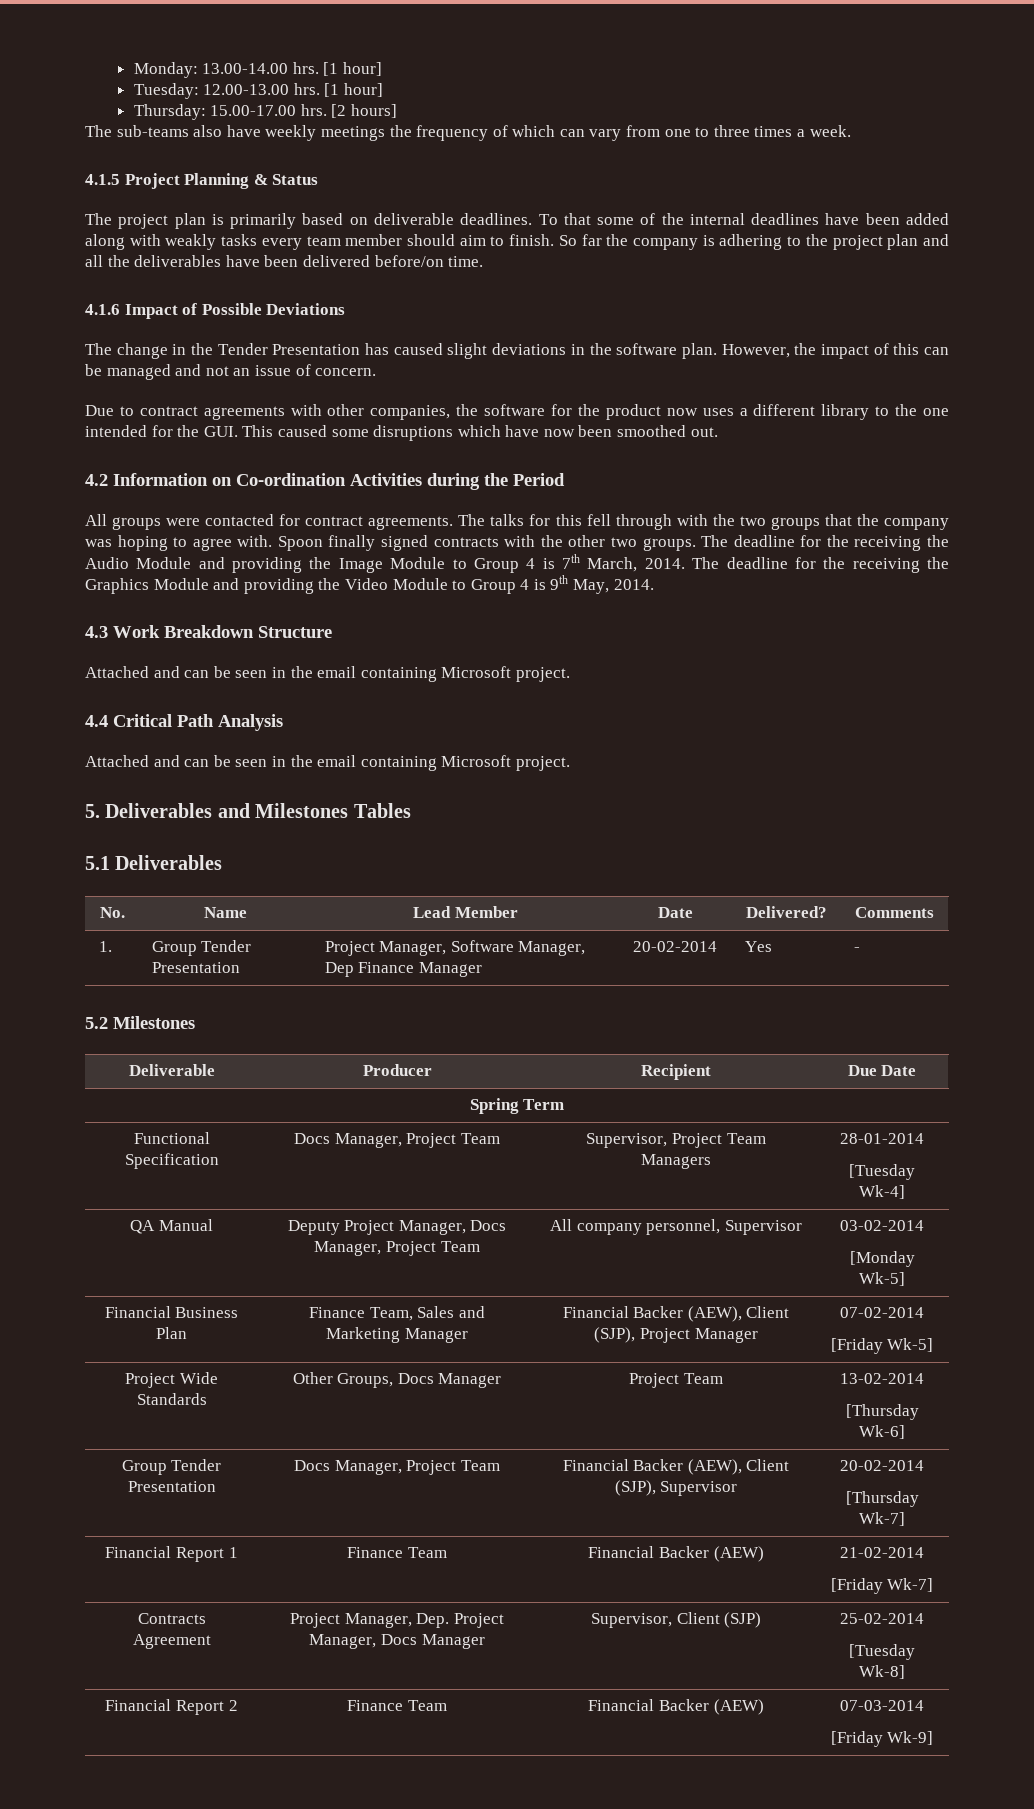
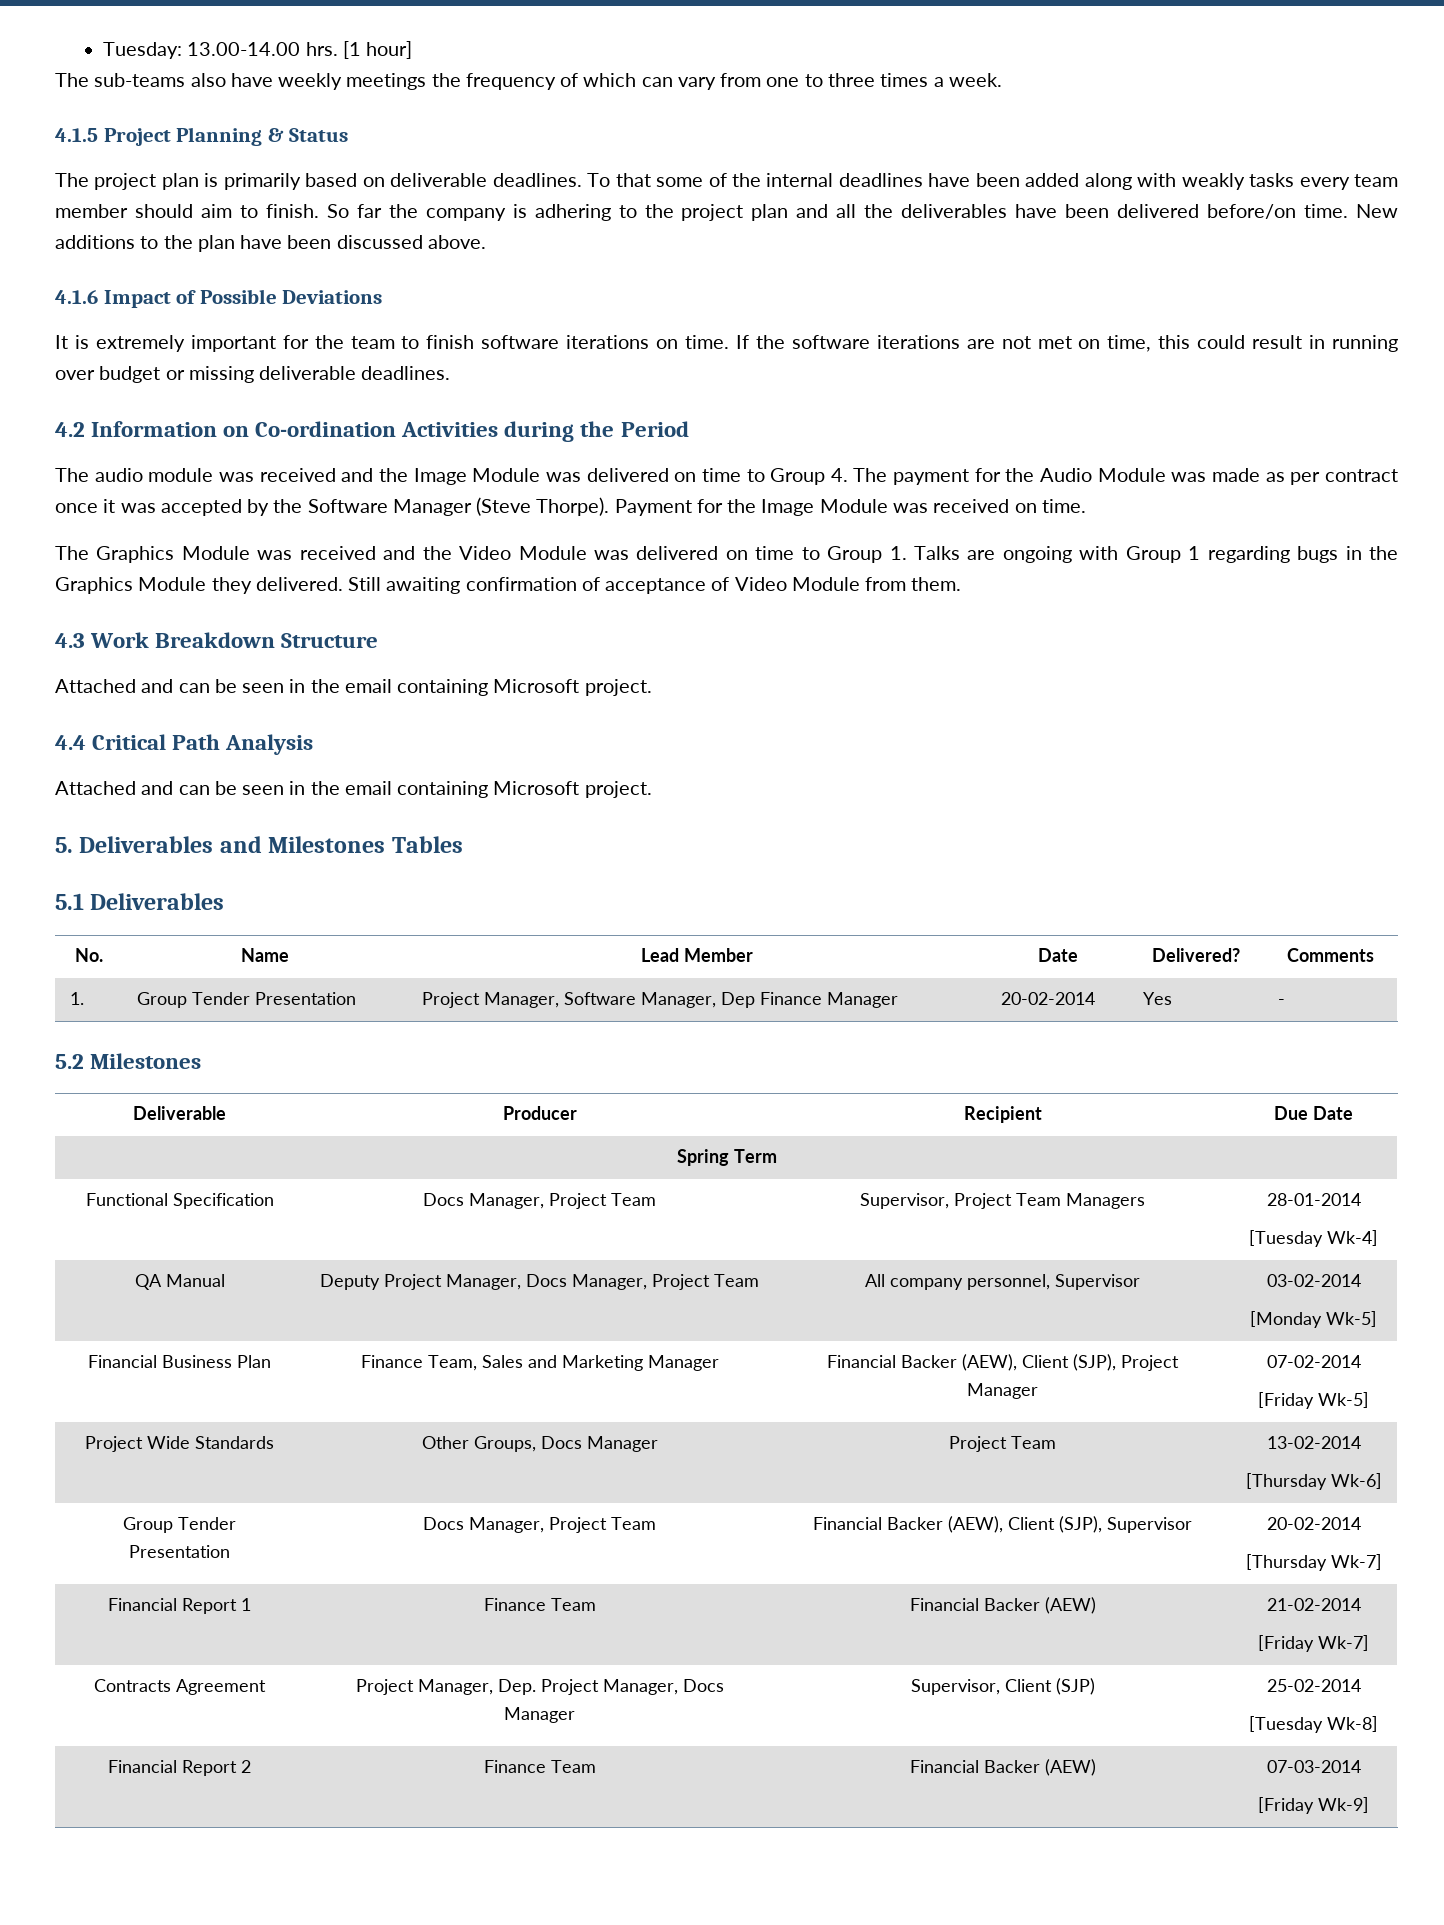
[133,62,198,78] Monday: -> [103,42,183,59] Tuesday:
[133,83,384,99] [133,104,398,120] // Tuesday: 12.00-13.00 hrs. [1 hour] // Thursday: 15.00-17.00 hrs. [2 hours] -> (413, 50) none
(484, 261) none -> [1356,204,1398,218] [55,235,486,252] New additions to the plan have been discussed above.
[85,343,950,359] [85,364,377,380] [85,404,950,420] [85,425,718,441] The change in the Tender Presentation has caused slight deviations in the software plan. However, the impact of this can be managed and not an issue of concern. // Due to contract agreements with other companies, the software for the product now uses a different library to the one intended for the GUI. This caused some disruptions which have now been smoothed out. -> [55,335,1398,352] [55,366,451,383] It is extremely important for the team to finish software iterations on time. If the software iterations are not met on time, this could result in running over budget or missing deliverable deadlines.
[85,514,950,530] [85,535,949,551] [85,554,949,573] [85,575,654,594] All groups were contacted for contract agreements. The talks for this fell through with the two groups that the company was hoping to agree with. Spoon finally signed contracts with the other two groups. The deadline for the receiving the Audio Module and providing the Image Module to Group 4 is 7th March, 2014. The deadline for the receiving the Graphics Module and providing the Video Module to Group 4 is 9th May, 2014. -> [55,468,1399,485] [55,497,1086,516] [55,546,1399,563] [55,577,962,594] The audio module was received and the Image Module was delivered on time to Group 4. The payment for the Audio Module was made as per contract once it was accepted by the Software Manager (Steve Thorpe). Payment for the Image Module was received on time. // The Graphics Module was received and the Video Module was delivered on time to Group 1. Talks are ongoing with Group 1 regarding bugs in the Graphics Module they delivered. Still awaiting confirmation of acceptance of Video Module from them.

